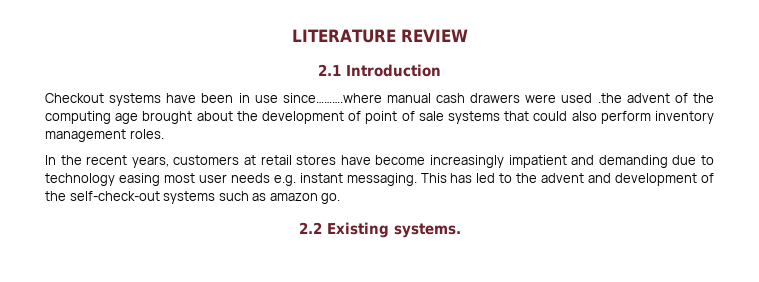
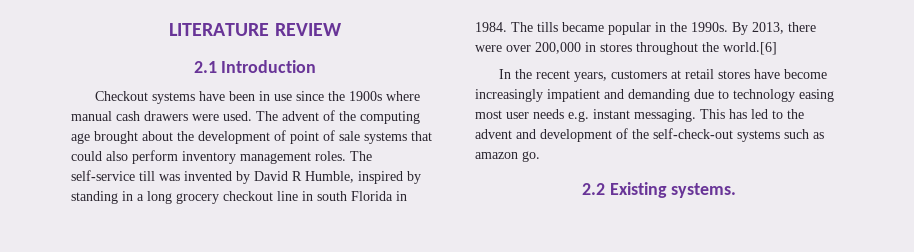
[282,93,382,103] since……….where -> [296,91,421,101] since the 1900s where
[561,93,622,103] used .the -> [223,111,278,121] used. The
(164, 134) none -> [350,151,372,161] [71,170,421,184] [71,191,407,204] [475,22,816,35] [475,42,777,55] The self-service till was invented by David R Humble, inspired by standing in a long grocery checkout line in south Florida in 1984. The tills became popular in the 1990s. By 2013, there were over 200,000 in stores throughout the world.[6]

